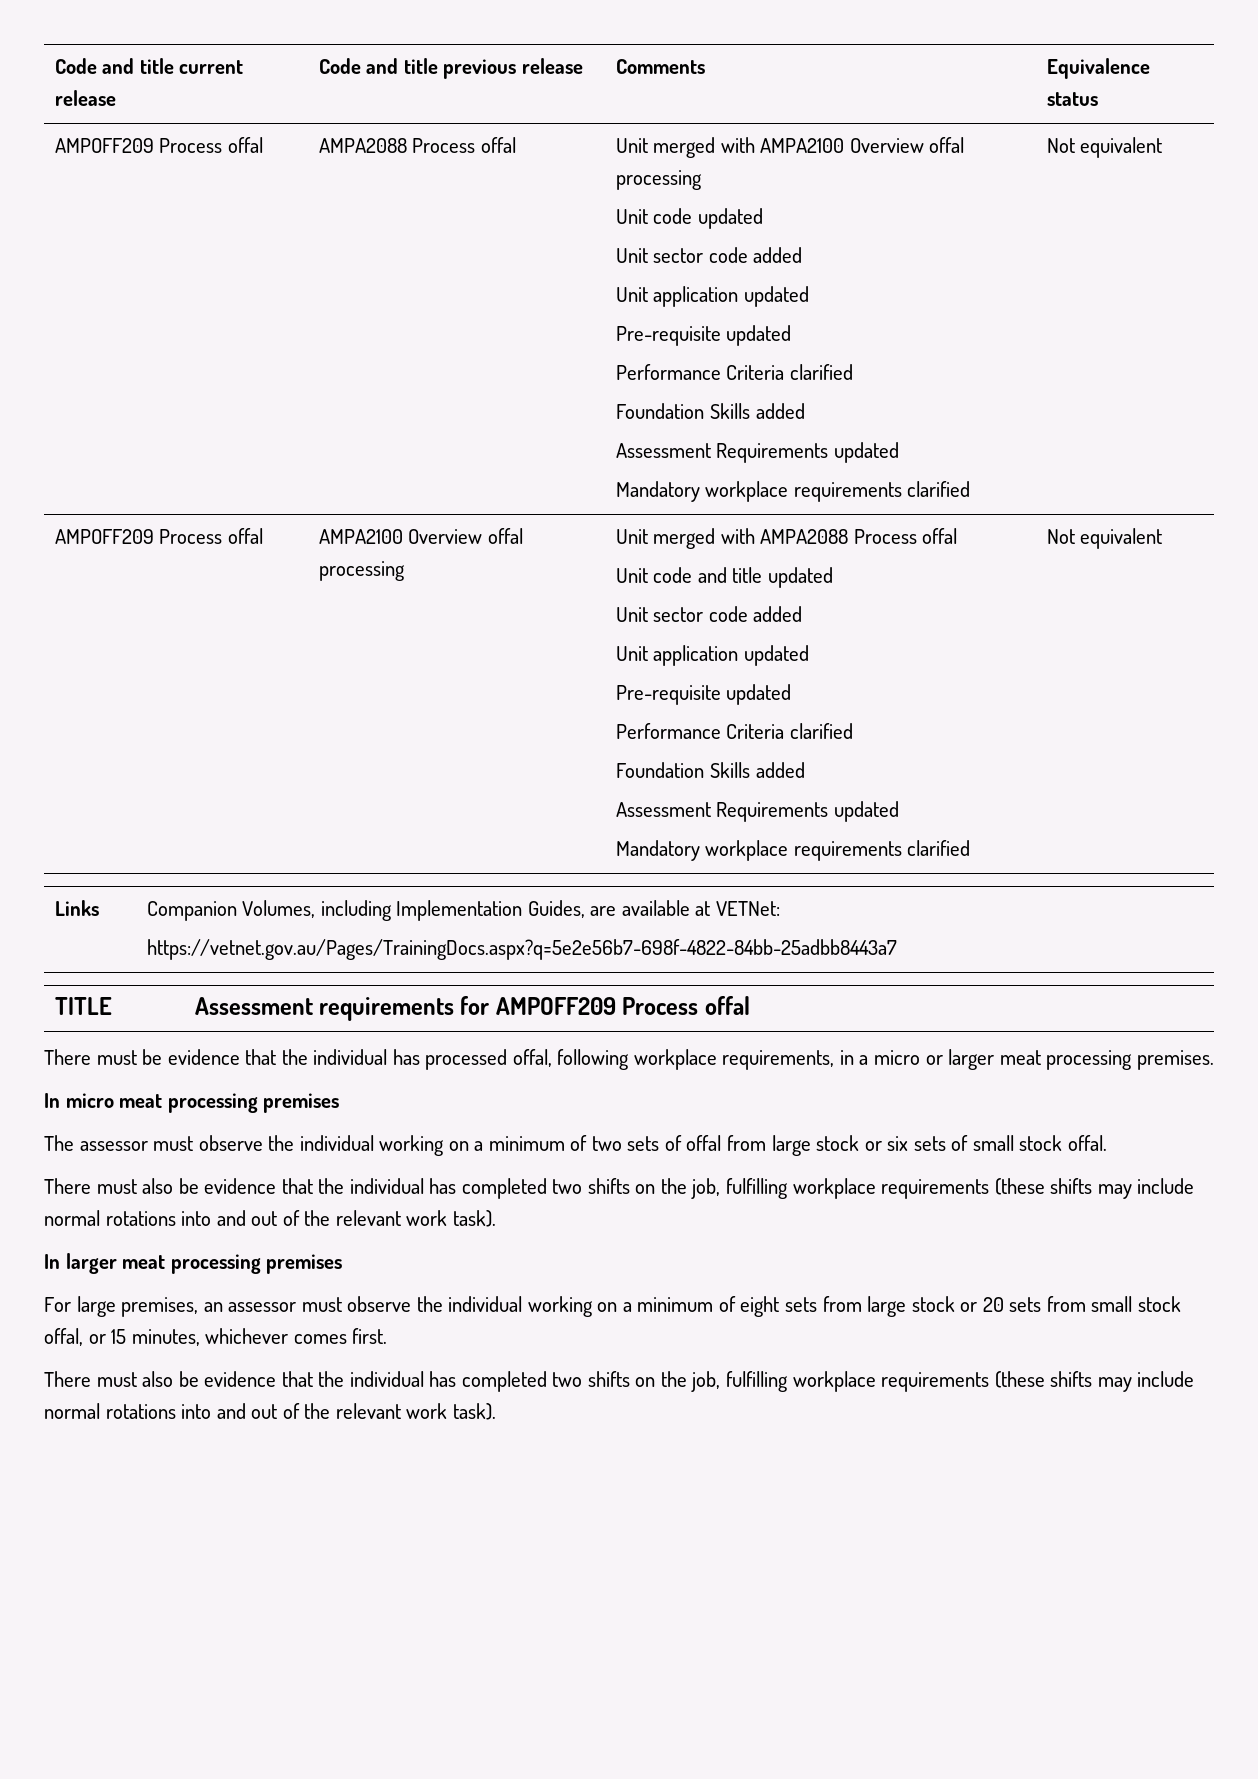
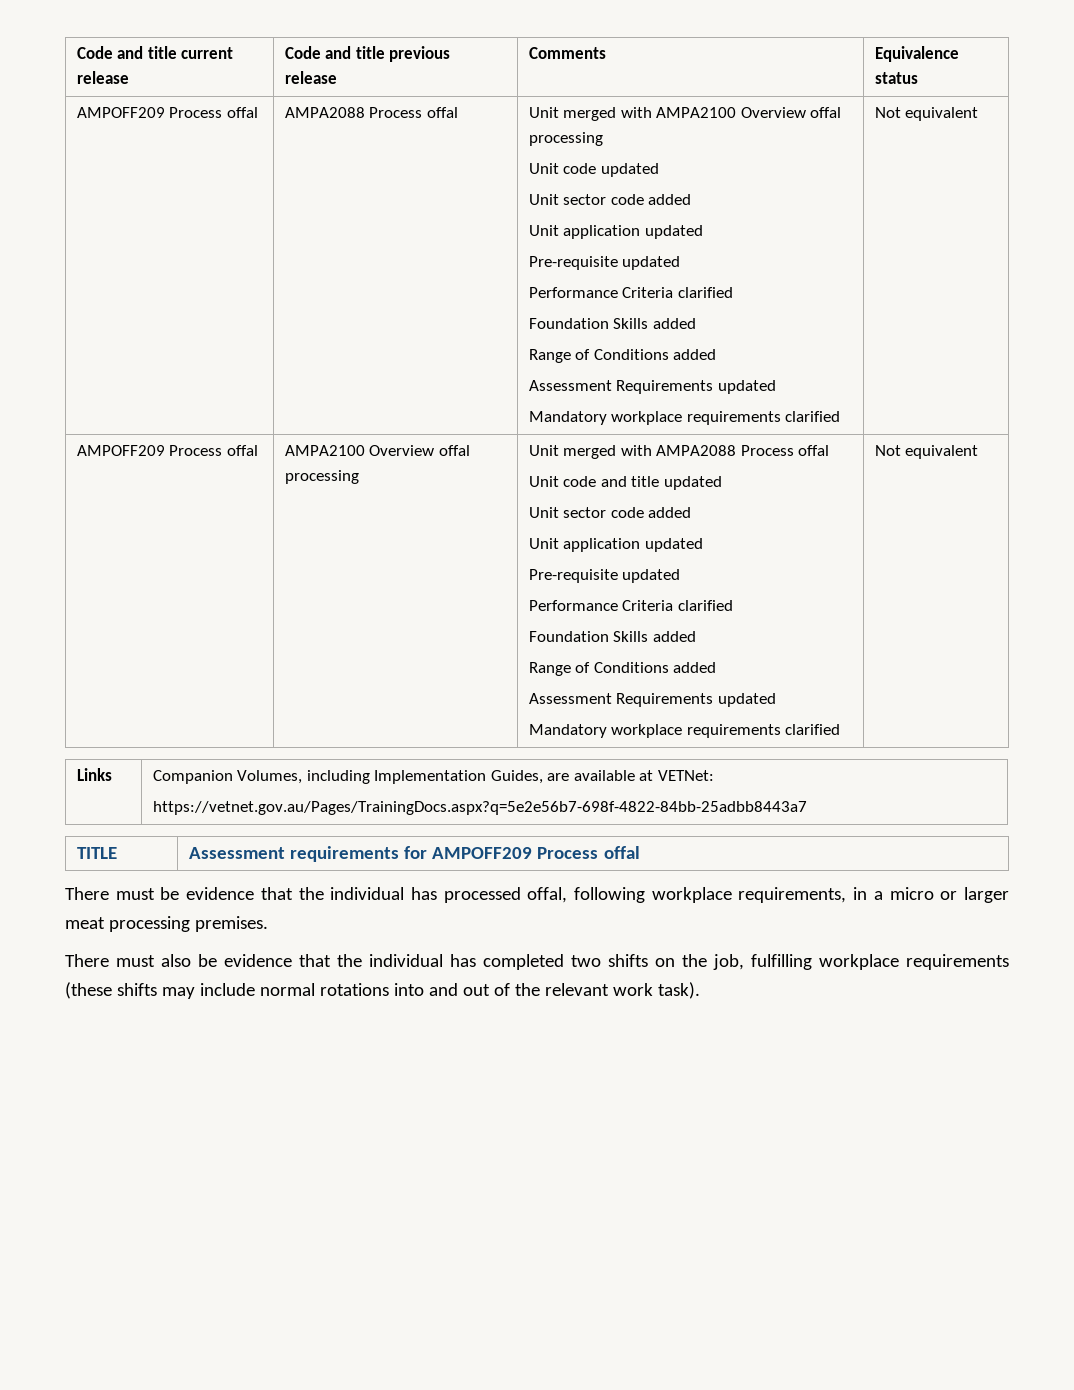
(805, 411) none -> [528,349,717,363] // Range of Conditions added
(805, 770) none -> [528,662,717,676] // Range of Conditions added
[44,1093,340,1113] [44,1135,1107,1156] // In micro meat processing premises // The assessor must observe the individual working on a minimum of two sets of offal from large stock or six sets of small stock offal. -> (268, 924) none
[44,1253,343,1274] [44,1296,1181,1317] [44,1328,388,1346] [44,1371,1195,1392] [44,1403,496,1420] // In larger meat processing premises // For large premises, an assessor must observe the individual working on a minimum of eight sets from large stock or 20 sets from small stock offal, or 15 minutes, whichever comes first. // There must also be evidence that the individual has completed two shifts on the job, fulfilling workplace requirements (these shifts may include normal rotations into and out of the relevant work task). -> (700, 990) none

